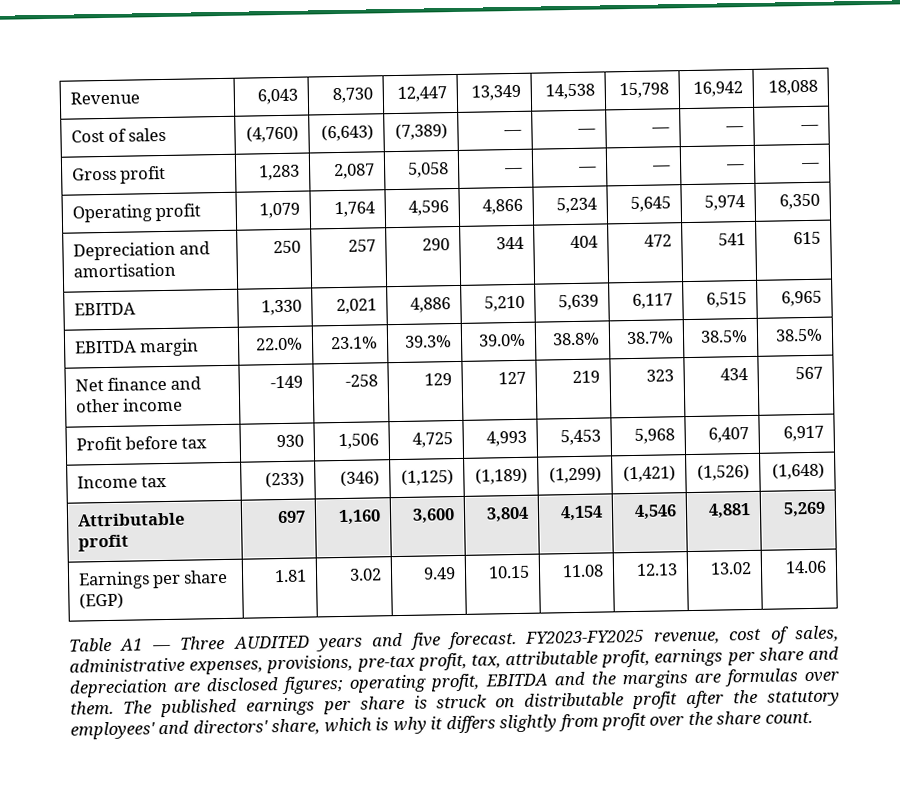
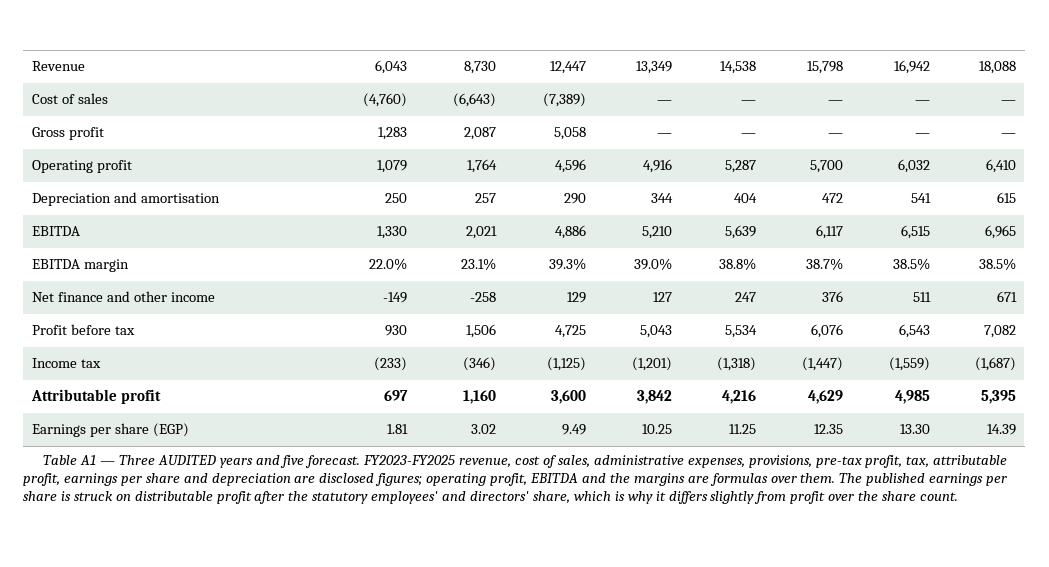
[482,198,524,215] [556,197,598,214] [630,196,672,212] [704,195,746,211] [779,193,821,210] 4,866 | 5,234 | 5,645 | 5,974 | 6,350 -> [642,159,672,173] [724,160,756,173] [809,160,843,173] [897,159,930,173] [985,159,1016,173] 4,916 | 5,287 | 5,700 | 6,032 | 6,410
[572,370,601,384] [646,369,675,382] [720,368,749,381] [795,366,824,380] 219 | 323 | 434 | 567 -> [734,292,756,302] [821,291,843,302] [912,292,931,302] [996,291,1017,302] 247 | 376 | 511 | 671
[486,430,528,447] [560,429,602,446] [634,428,676,444] [708,427,750,443] [783,425,825,442] 4,993 | 5,453 | 5,968 | 6,407 | 6,917 -> [639,325,672,338] [724,325,757,338] [810,324,843,338] [898,324,930,338] [983,325,1016,338] 5,043 | 5,534 | 6,076 | 6,543 | 7,082
[475,467,529,485] [549,466,603,484] [623,465,677,483] [697,463,751,481] [772,462,826,480] (1,189) | (1,299) | (1,421) | (1,526) | (1,648) -> [631,357,672,371] [716,357,756,371] [801,357,843,371] [888,357,930,371] [974,357,1016,371] (1,201) | (1,318) | (1,447) | (1,559) | (1,687)
[486,506,530,523] [560,505,604,522] [634,504,678,520] [708,502,752,519] [783,501,827,518] 3,804 | 4,154 | 4,546 | 4,881 | 5,269 -> [636,390,672,404] [721,390,756,404] [807,390,843,404] [894,390,930,404] [980,390,1016,404] 3,842 | 4,216 | 4,629 | 4,985 | 5,395
[488,565,531,579] [562,564,605,578] [636,563,679,576] [710,561,753,575] [785,560,828,574] 10.15 | 11.08 | 12.13 | 13.02 | 14.06 -> [641,424,672,434] [728,424,756,434] [813,424,843,434] [899,424,930,434] [986,424,1016,435] 10.25 | 11.25 | 12.35 | 13.30 | 14.39

